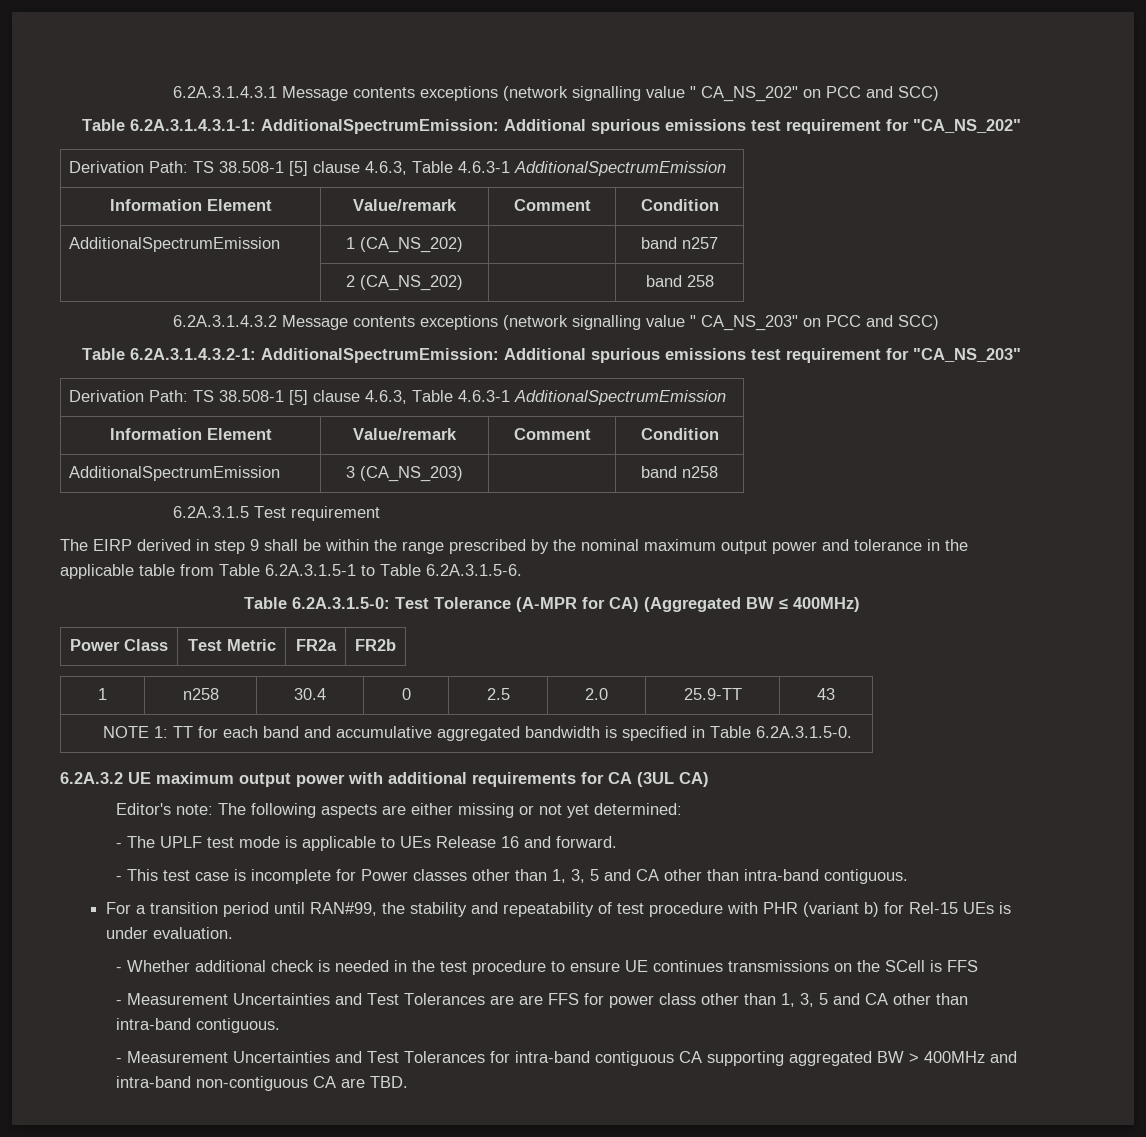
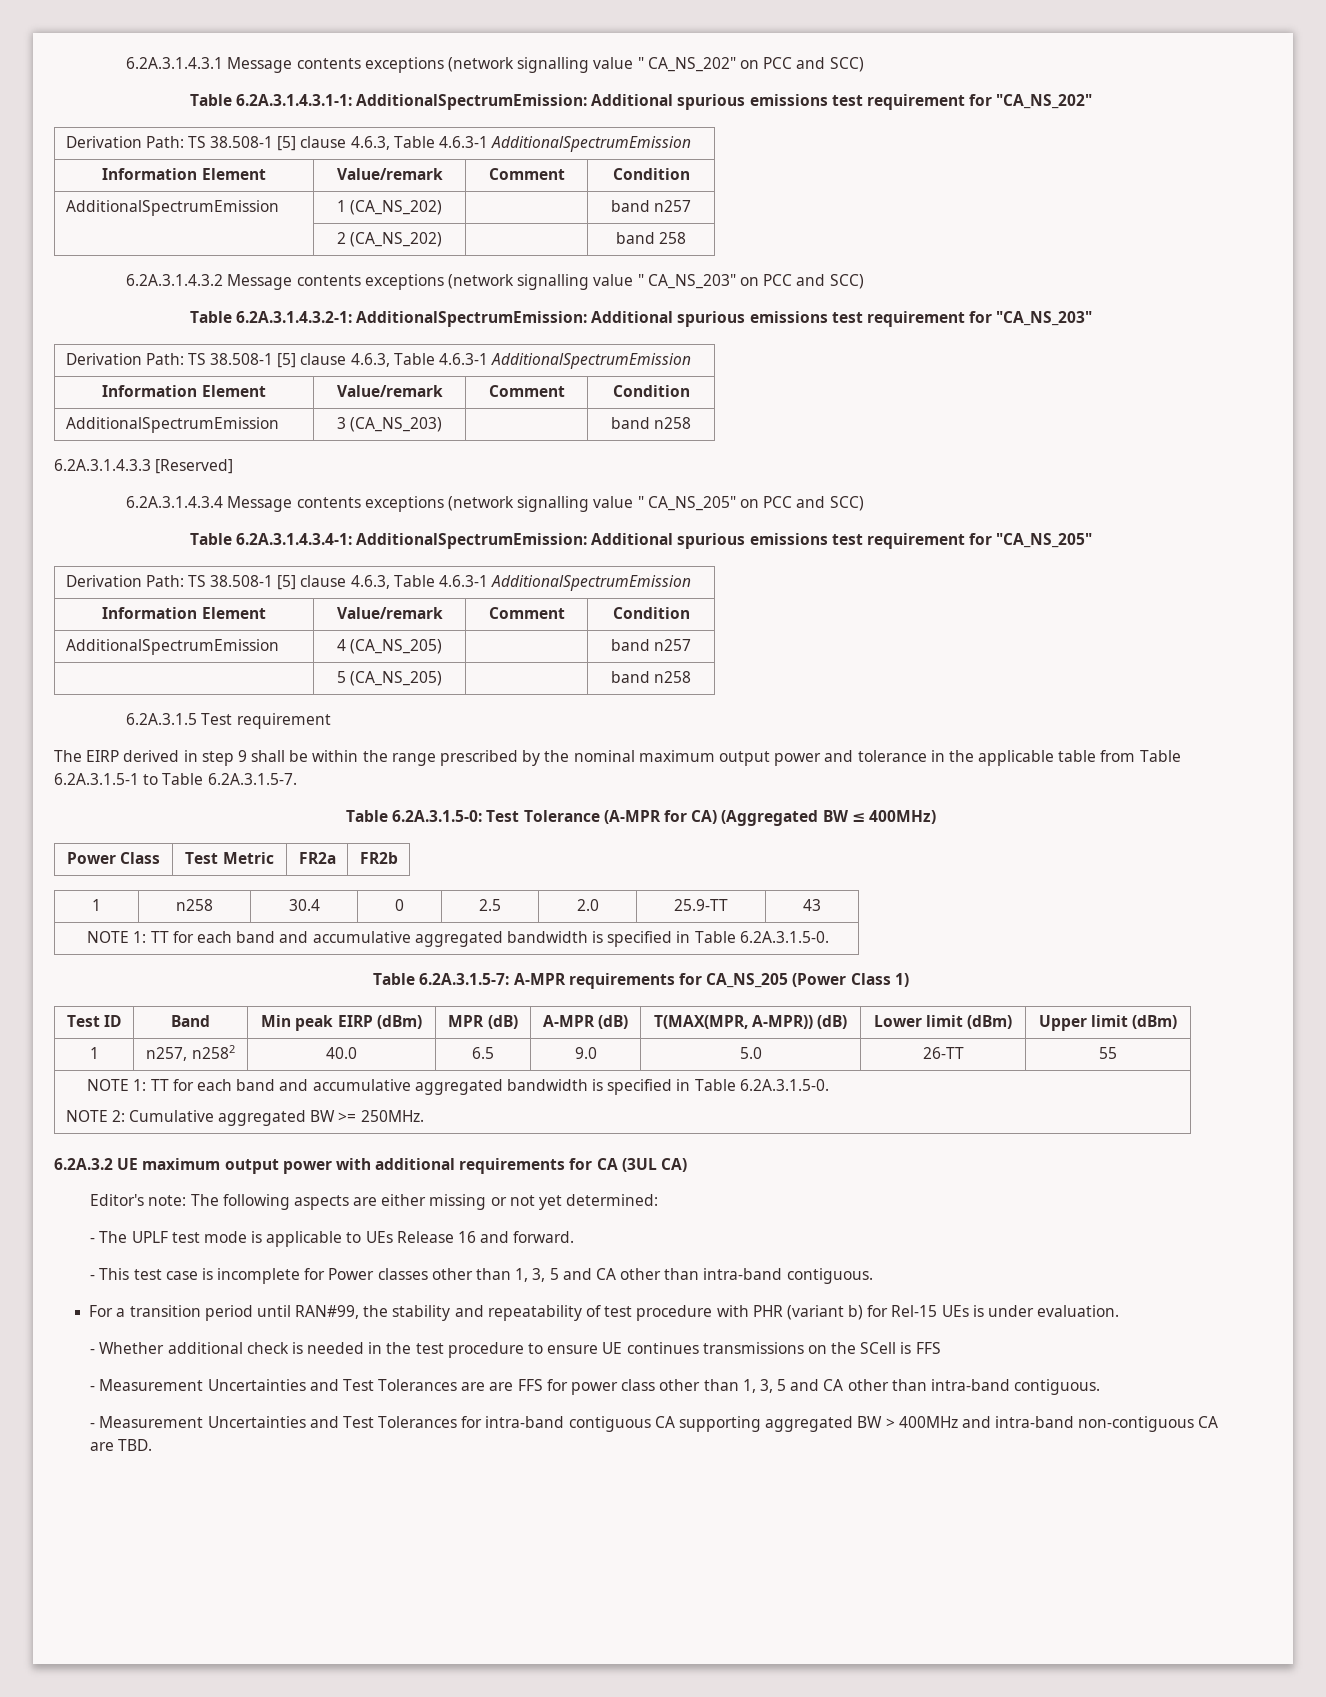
(718, 472) none -> [54,459,234,474] [126,496,864,512] [189,533,1093,549] [65,575,692,591] [102,607,266,619] [336,607,443,619] [488,607,565,619] [612,607,690,619] [65,639,279,655] [336,639,443,654] [610,639,692,651] [336,671,443,686] [610,671,692,683] // 6.2A.3.1.4.3.3 [Reserved] // 6.2A.3.1.4.3.4 Message contents exceptions (network signalling value " CA_NS_205" on PCC and SCC) // Table 6.2A.3.1.4.3.4-1: AdditionalSpectrumEmission: Additional spurious emissions test requirement for "CA_NS_205" // Derivation Path: TS 38.508-1 [5] clause 4.6.3, Table 4.6.3-1 AdditionalSpectrumEmission // Information Element | Value/remark | Comment | Condition // AdditionalSpectrumEmission | 4 (CA_NS_205) | | band n257 // | 5 (CA_NS_205) | | band n258
[426,564,522,576] 6.2A.3.1.5-6. -> [207,773,297,785] 6.2A.3.1.5-7.
(852, 732) none -> [373,973,909,989] [66,1015,122,1027] [171,1015,210,1027] [261,1015,422,1031] [448,1015,518,1029] [542,1015,629,1029] [653,1015,848,1029] [873,1015,1013,1029] [1038,1015,1178,1031] [89,1047,99,1059] [146,1045,235,1061] [326,1047,357,1059] [472,1047,494,1059] [574,1047,597,1059] [739,1047,762,1059] [922,1047,964,1059] [1099,1047,1117,1059] [87,1079,829,1095] [65,1110,424,1126] // Table 6.2A.3.1.5-7: A-MPR requirements for CA_NS_205 (Power Class 1) // Test ID | Band | Min peak EIRP (dBm) | MPR (dB) | A-MPR (dB) | T(MAX(MPR, A-MPR)) (dB) | Lower limit (dBm) | Upper limit (dBm) // 1 | n257, n2582 | 40.0 | 6.5 | 9.0 | 5.0 | 26-TT | 55 // NOTE 1: TT for each band and accumulative aggregated bandwidth is specified in Table 6.2A.3.1.5-0. // NOTE 2: Cumulative aggregated BW >= 250MHz.

